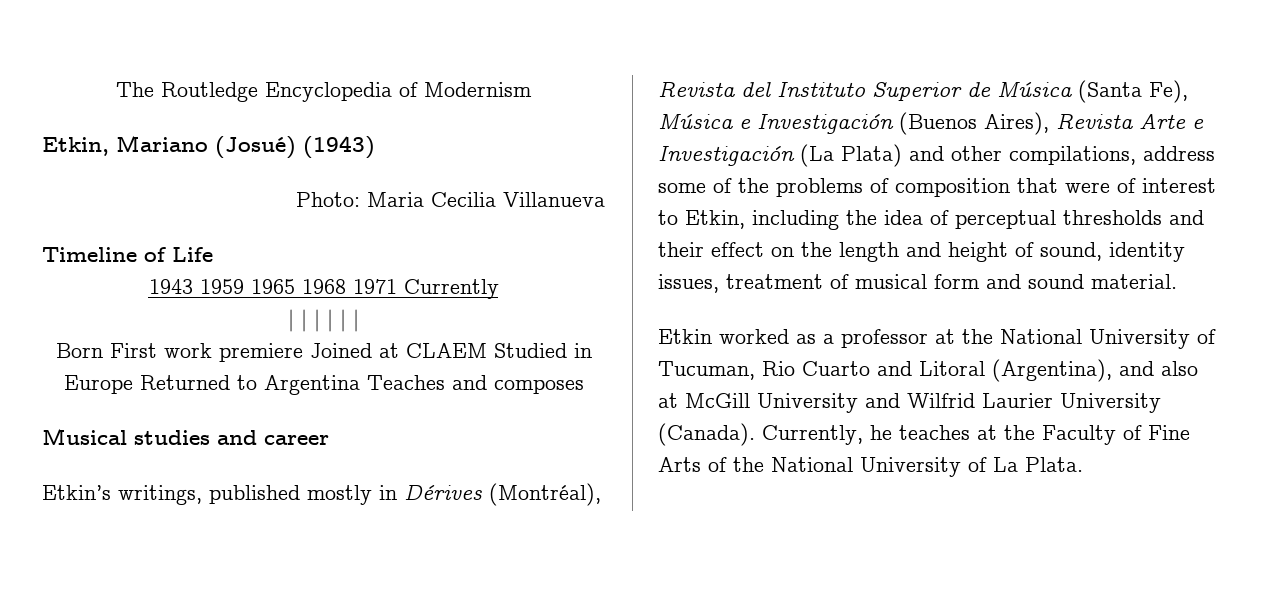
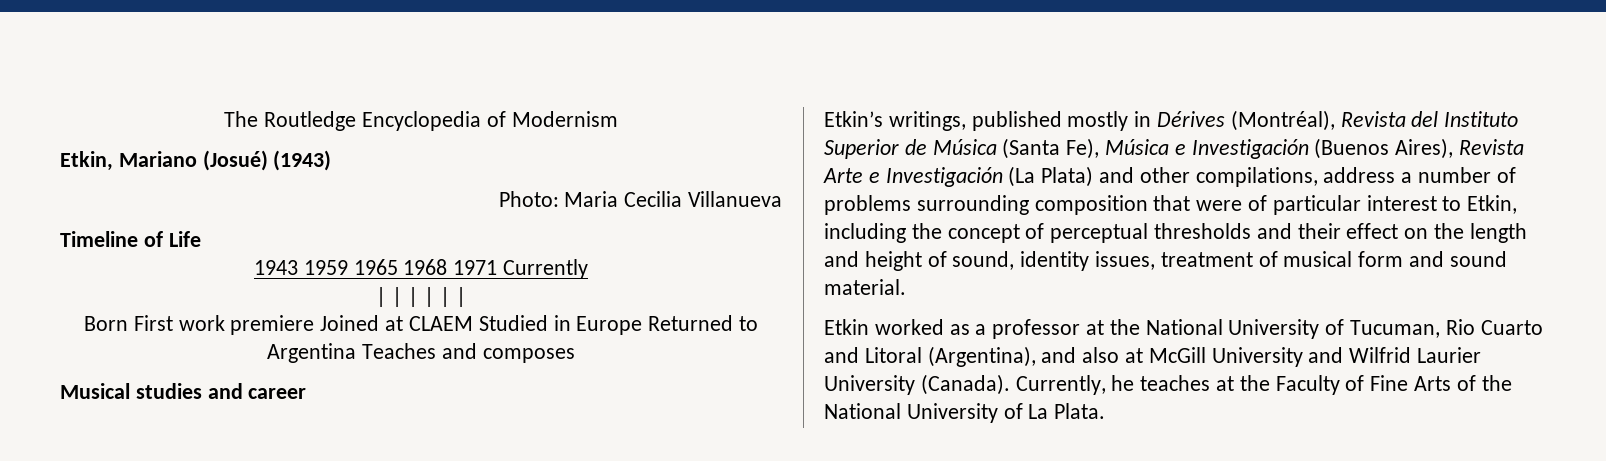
[658,178,889,197] some of the problems of -> [1401,167,1516,183] [824,195,1029,215] a number of problems surrounding
(1136, 185) none -> [1272,195,1361,215] particular
[884,210,923,225] idea -> [947,224,1020,243] concept

